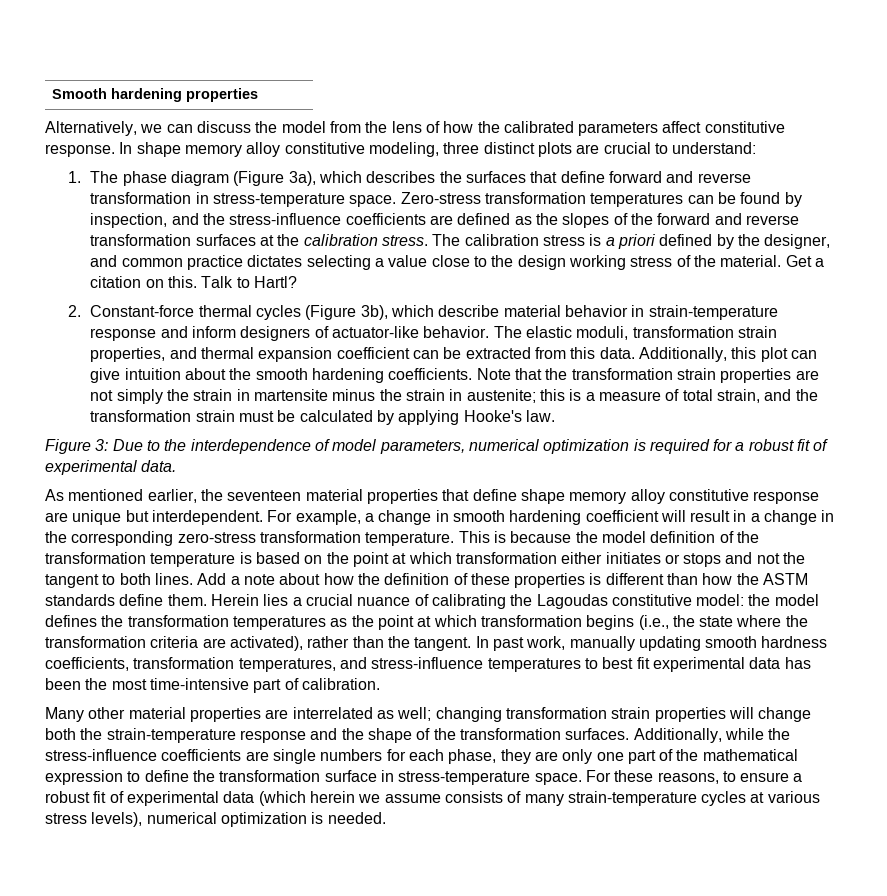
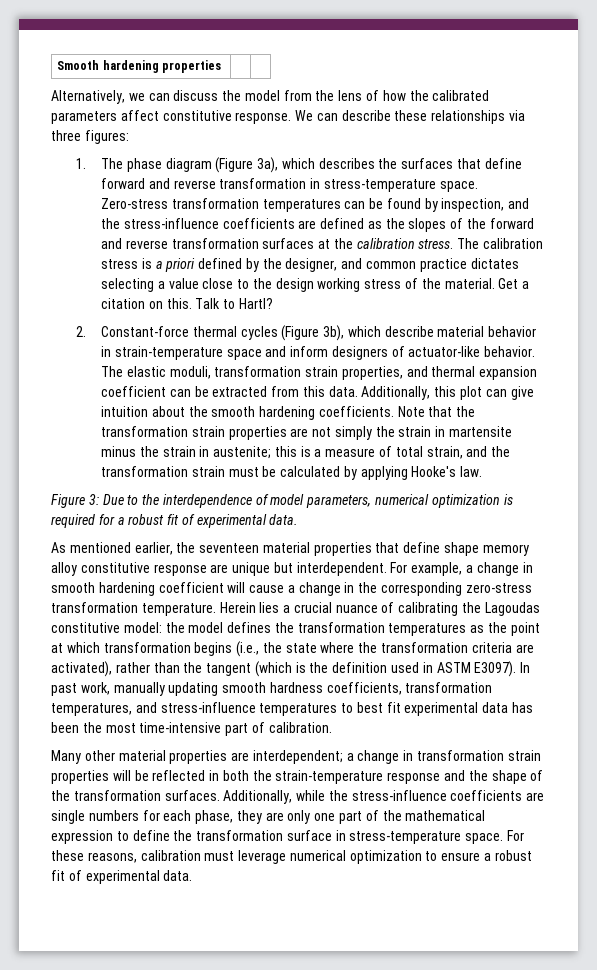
[119,142,757,157] In shape memory alloy constitutive modeling, three distinct plots are crucial to understand: -> [295,110,526,124] [51,130,129,144] We can describe these relationships via three figures:
[90,328,157,341] response -> [226,349,262,360] space
[690,510,747,522] result in -> [249,585,285,593] cause
[458,531,759,543] [45,552,806,567] [45,573,809,588] [45,594,207,606] This is because the model definition of the transformation temperature is based on the point at which transformation either initiates or stops and not the tangent to both lines. Add a note about how the definition of these properties is different than how the ASTM standards define them. -> (216, 609) none
[414,637,472,651] tangent. -> [206,661,517,677] tangent (which is the definition used in ASTM E3097).
[292,707,502,722] interrelated as well; changing -> [252,750,414,764] interdependent; a change in
[758,707,812,722] change -> [134,770,220,781] be reflected in
(719, 778) none -> [140,850,422,864] calibration must leverage numerical optimization
[223,791,820,806] [45,812,386,827] data (which herein we assume consists of many strain-temperature cycles at various stress levels), numerical optimization is needed. -> [163,870,193,881] data.

